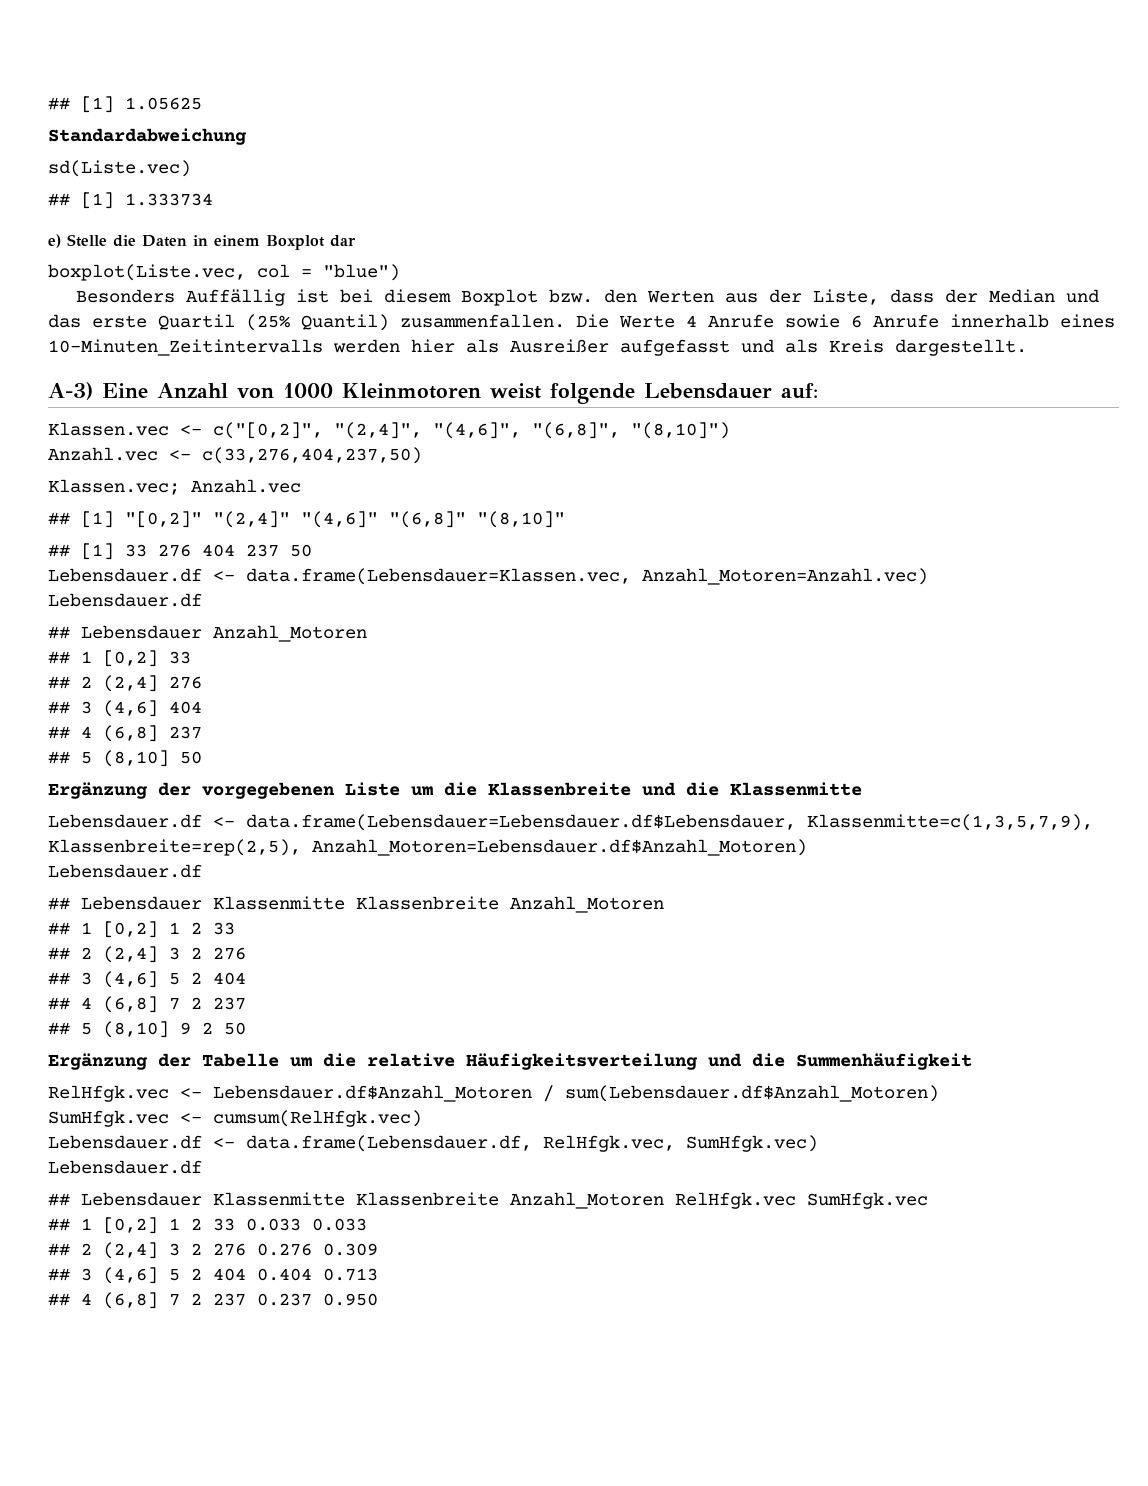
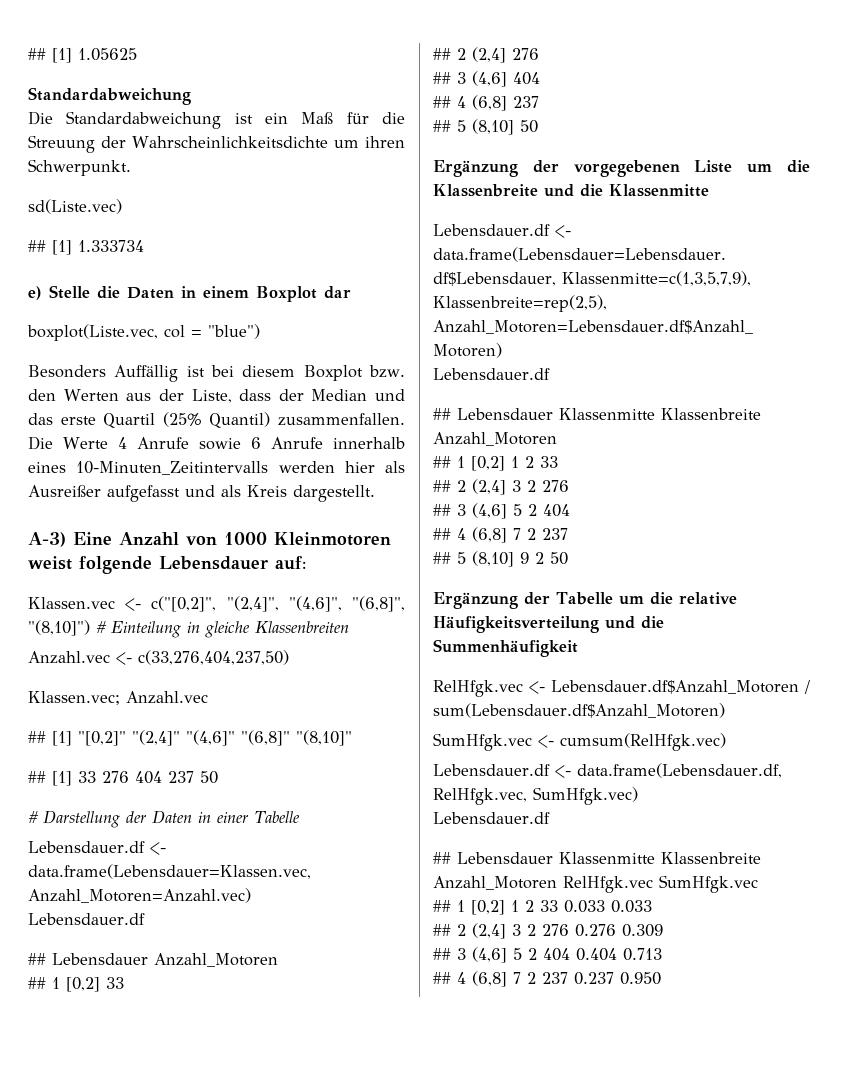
(247, 136) none -> [28,111,405,129] [28,135,405,153] [28,159,131,176] // Die Standardabweichung ist ein Maß für die Streuung der Wahrscheinlichkeitsdichte um ihren Schwerpunkt.
(730, 430) none -> [96,621,349,638] # Einteilung in gleiche Klassenbreiten
(312, 550) none -> [28,810,300,828] // # Darstellung der Daten in einer Tabelle

